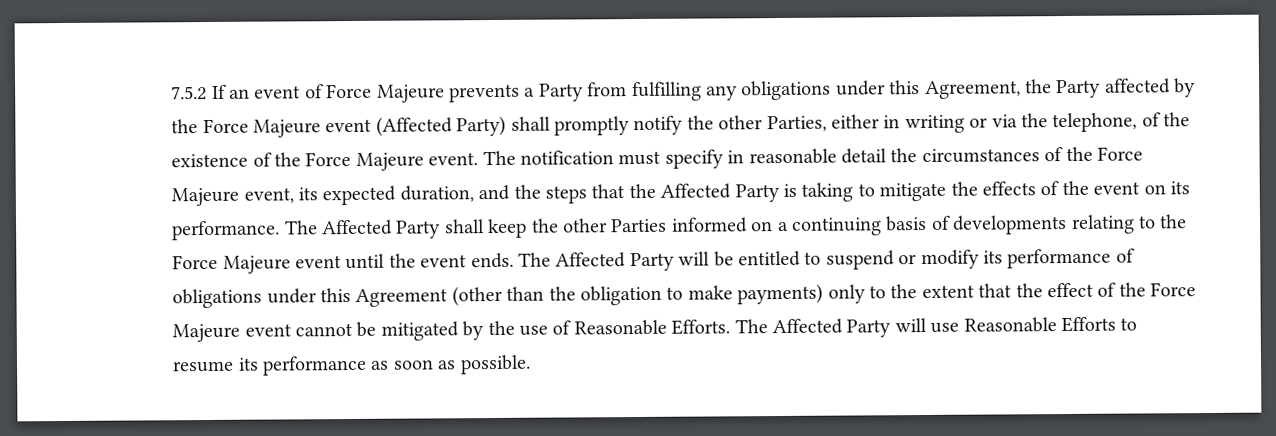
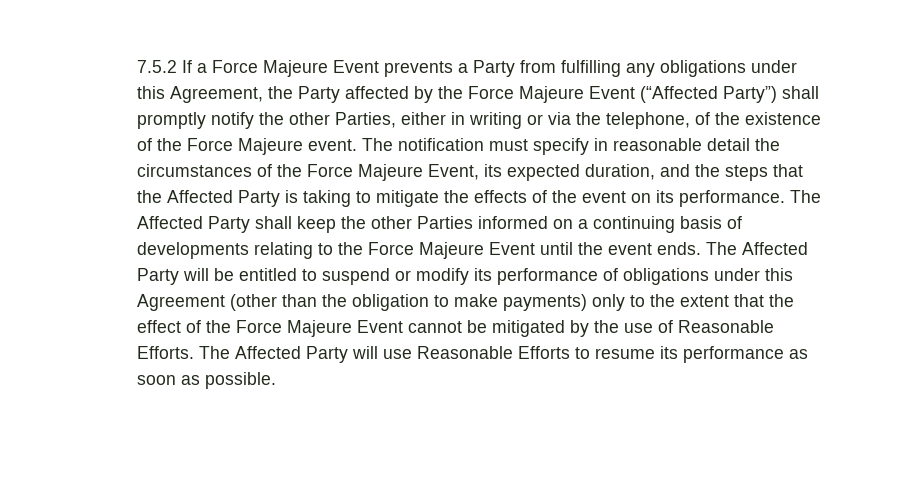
[229,83,445,103] an event of Force Majeure -> [197,60,380,77] a Force Majeure Event
[325,115,507,137] event (Affected Party) -> [589,86,778,103] Event (“Affected Party”)
[243,187,294,204] event, -> [428,164,480,180] Event,
[295,255,343,269] event -> [489,242,536,255] Event
[244,323,292,337] event -> [357,320,404,333] Event

